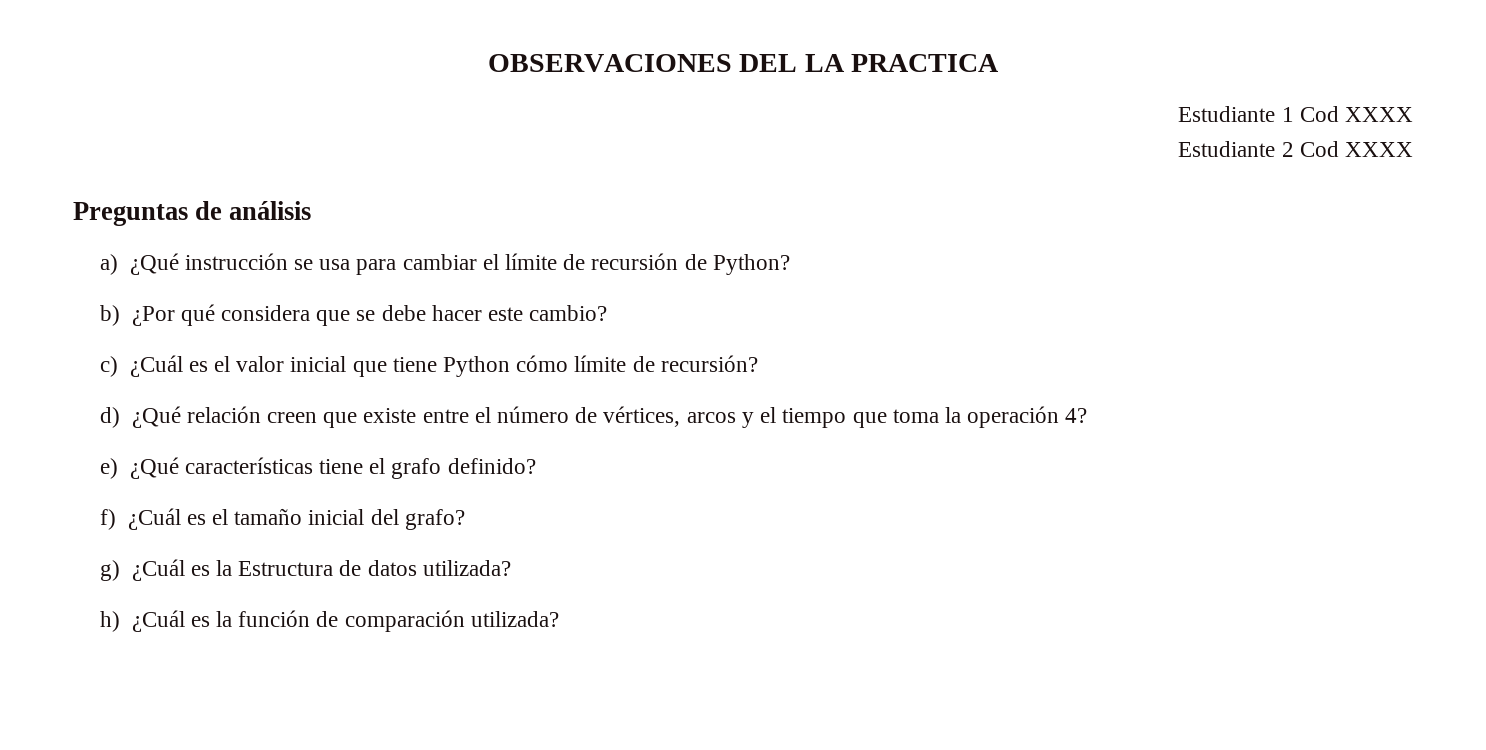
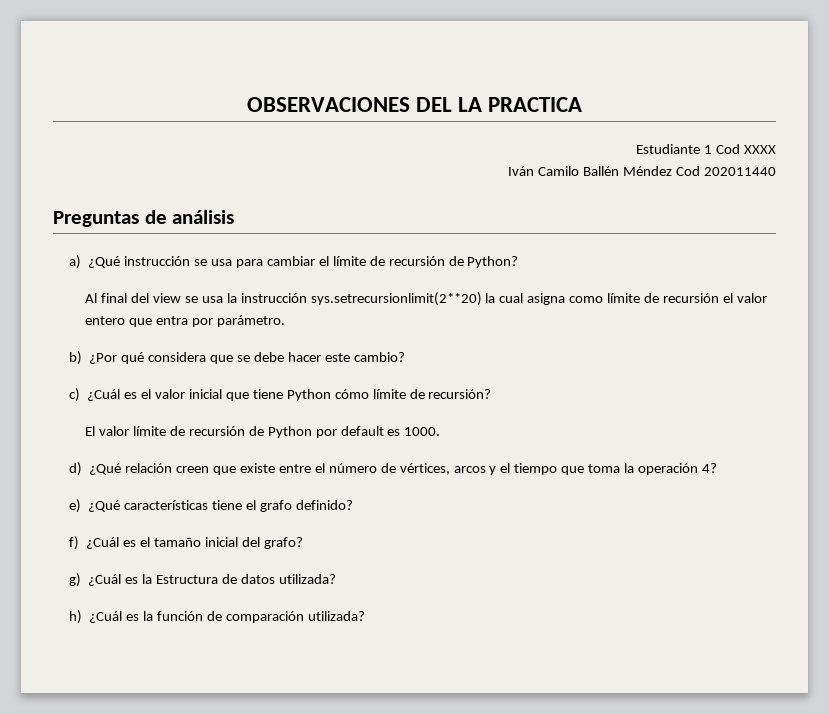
[1178,141,1413,157] Estudiante 2 Cod XXXX -> [508,166,776,176] Iván Camilo Ballén Méndez Cod 202011440
(790, 264) none -> [85,292,767,306] [85,315,285,327] // Al final del view se usa la instrucción sys.setrecursionlimit(2**20) la cual asigna como límite de recursión el valor entero que entra por parámetro.
(758, 363) none -> [85,426,441,438] // El valor límite de recursión de Python por default es 1000.

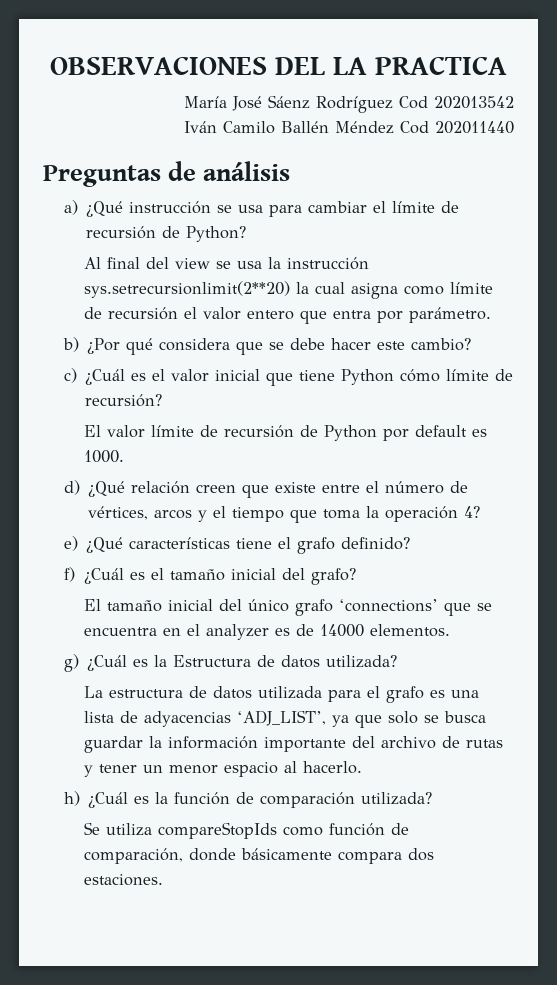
[636,144,776,154] Estudiante 1 Cod XXXX -> [184,95,514,113] María José Sáenz Rodríguez Cod 202013542
(303, 543) none -> [84,599,493,616] [84,624,451,640] // El tamaño inicial del único grafo ‘connections’ que se encuentra en el analyzer es de 14000 elementos.
(336, 579) none -> [84,686,480,703] [84,710,487,728] [84,736,504,753] [84,761,363,777] // La estructura de datos utilizada para el grafo es una lista de adyacencias ‘ADJ_LIST’, ya que solo se busca guardar la información importante del archivo de rutas y tener un menor espacio al hacerlo.
(365, 616) none -> [84,822,410,839] [84,848,435,864] [84,874,164,886] // Se utiliza compareStopIds como función de comparación, donde básicamente compara dos estaciones.

